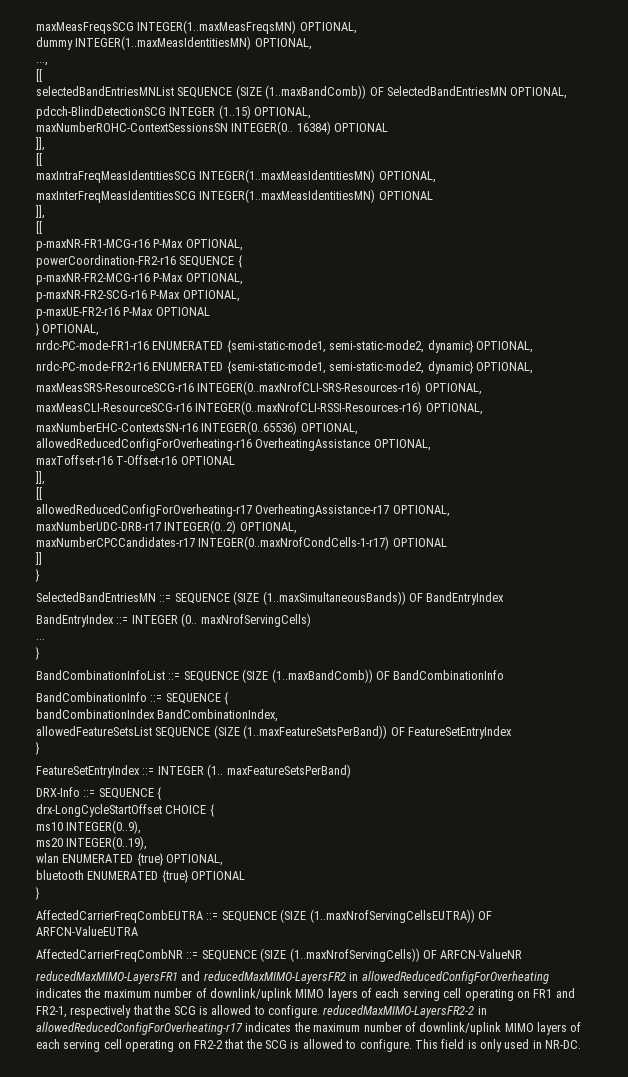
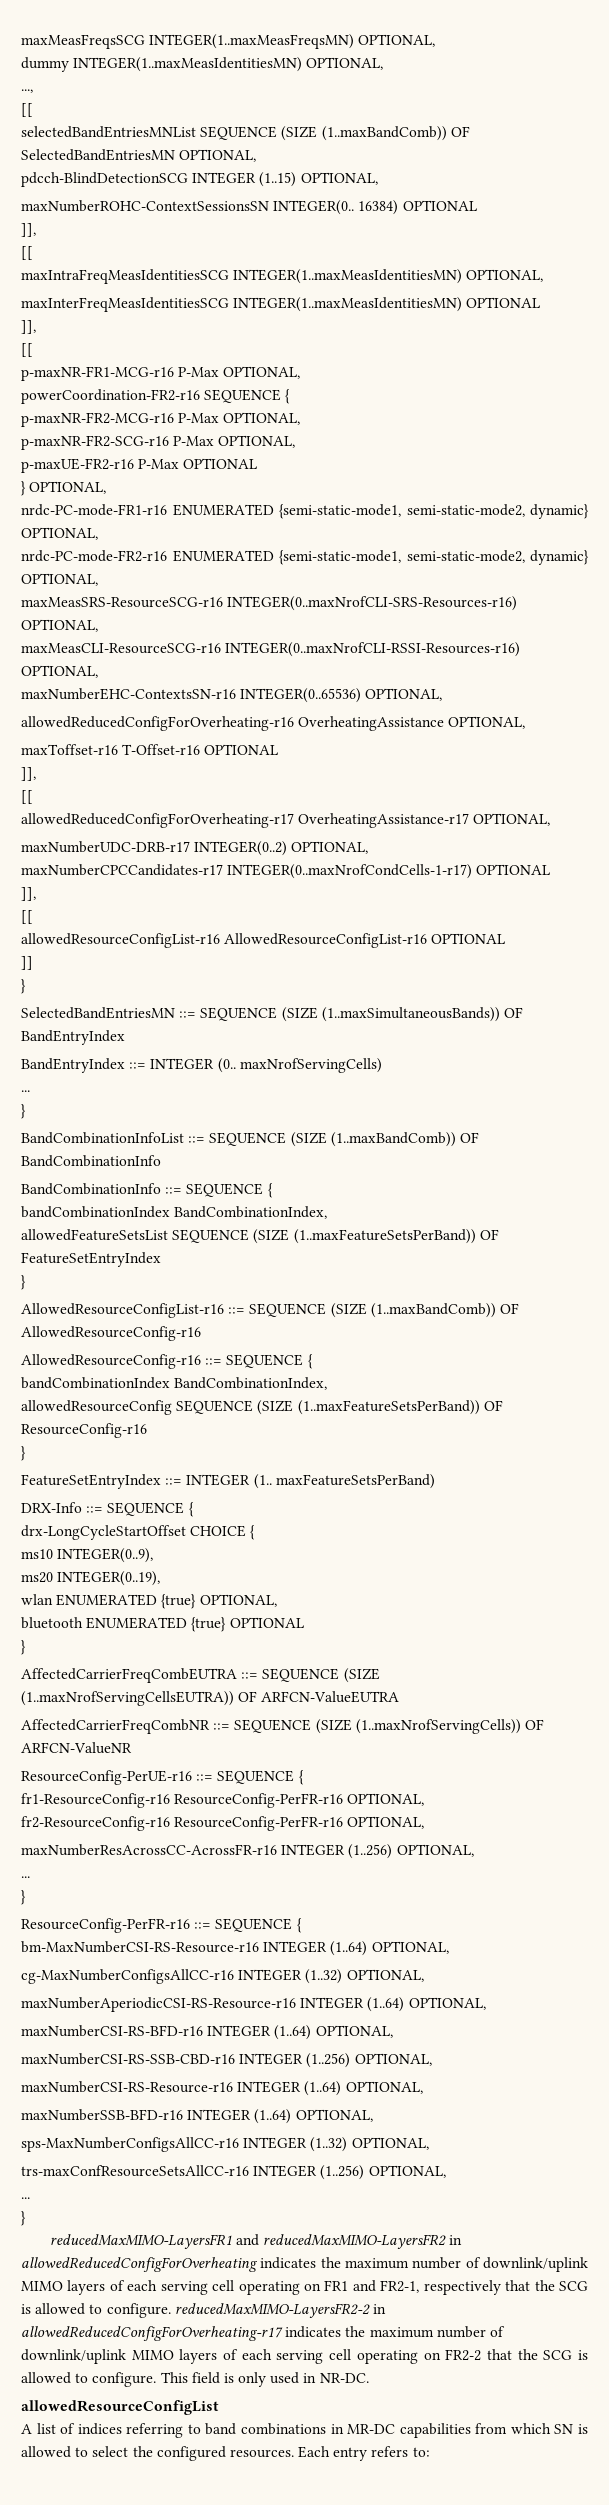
(447, 542) none -> [21,887,36,901] [21,910,33,924] [21,933,506,948] // ]], // [[ // allowedResourceConfigList-r16 AllowedResourceConfigList-r16 OPTIONAL
(40, 748) none -> [21,1303,519,1318] [21,1326,201,1341] [21,1354,313,1369] [21,1377,328,1390] [21,1400,503,1415] [21,1423,147,1438] [21,1446,26,1461] // AllowedResourceConfigList-r16 ::= SEQUENCE (SIZE (1..maxBandComb)) OF AllowedResourceConfig-r16 // AllowedResourceConfig-r16 ::= SEQUENCE { // bandCombinationIndex BandCombinationIndex, // allowedResourceConfig SEQUENCE (SIZE (1..maxFeatureSetsPerBand)) OF ResourceConfig-r16 // }
(523, 954) none -> [21,1770,304,1785] [21,1793,425,1808] [21,1816,425,1831] [21,1844,474,1859] [21,1876,30,1878] [21,1890,26,1905] [21,1918,302,1933] [21,1941,449,1956] [21,1969,424,1984] [21,1997,486,2012] [21,2025,393,2040] [21,2053,432,2068] [21,2081,423,2096] [21,2109,373,2124] [21,2137,429,2152] [21,2165,446,2180] [21,2197,30,2199] [21,2211,26,2226] // ResourceConfig-PerUE-r16 ::= SEQUENCE { // fr1-ResourceConfig-r16 ResourceConfig-PerFR-r16 OPTIONAL, // fr2-ResourceConfig-r16 ResourceConfig-PerFR-r16 OPTIONAL, // maxNumberResAcrossCC-AcrossFR-r16 INTEGER (1..256) OPTIONAL, // ... // } // ResourceConfig-PerFR-r16 ::= SEQUENCE { // bm-MaxNumberCSI-RS-Resource-r16 INTEGER (1..64) OPTIONAL, // cg-MaxNumberConfigsAllCC-r16 INTEGER (1..32) OPTIONAL, // maxNumberAperiodicCSI-RS-Resource-r16 INTEGER (1..64) OPTIONAL, // maxNumberCSI-RS-BFD-r16 INTEGER (1..64) OPTIONAL, // maxNumberCSI-RS-SSB-CBD-r16 INTEGER (1..256) OPTIONAL, // maxNumberCSI-RS-Resource-r16 INTEGER (1..64) OPTIONAL, // maxNumberSSB-BFD-r16 INTEGER (1..64) OPTIONAL, // sps-MaxNumberConfigsAllCC-r16 INTEGER (1..32) OPTIONAL, // trs-maxConfResourceSetsAllCC-r16 INTEGER (1..256) OPTIONAL, // ... // }
(582, 1044) none -> [21,2400,219,2415] [21,2423,588,2438] [21,2446,430,2461] // allowedResourceConfigList // A list of indices referring to band combinations in MR-DC capabilities from which SN is allowed to select the configured resources. Each entry refers to:

